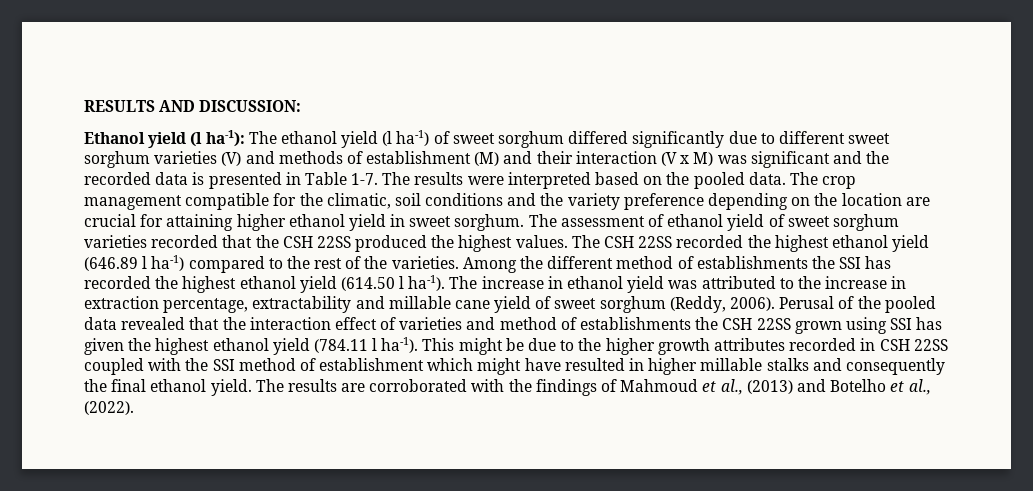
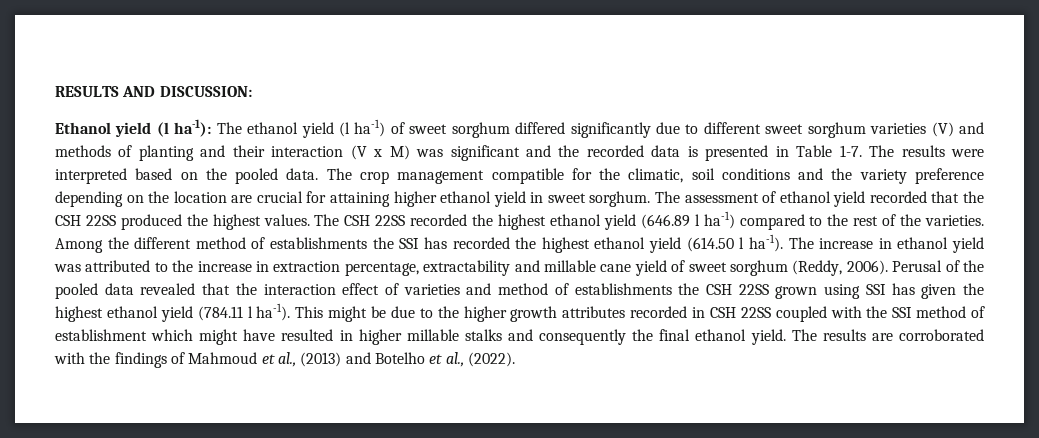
[366,151,500,166] establishment (M) -> [138,145,194,161] planting
[768,214,899,231] [84,235,147,248] of sweet sorghum varieties -> (866, 199) none

